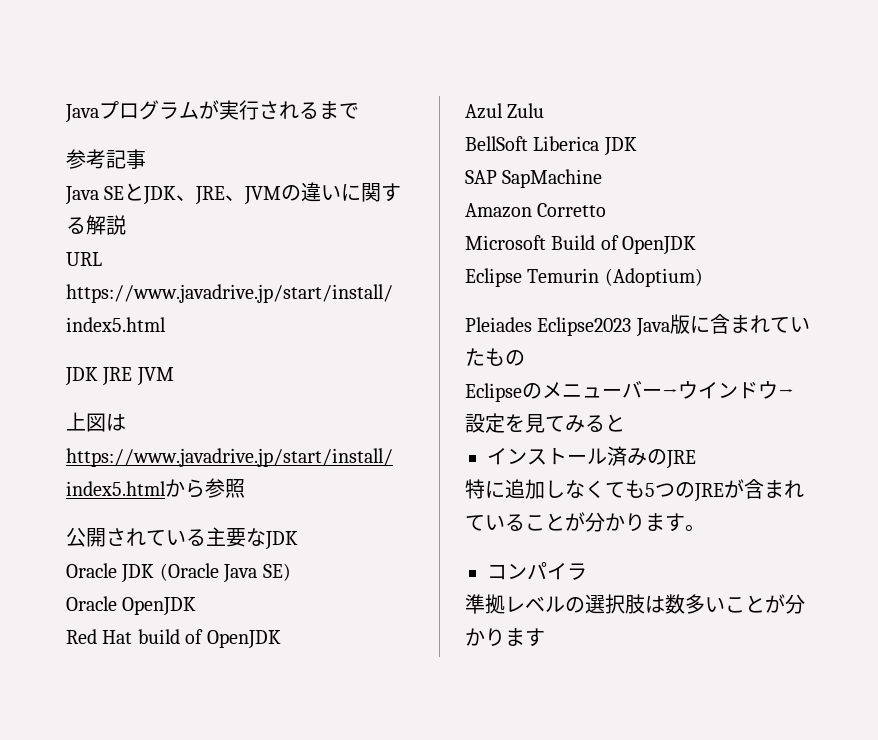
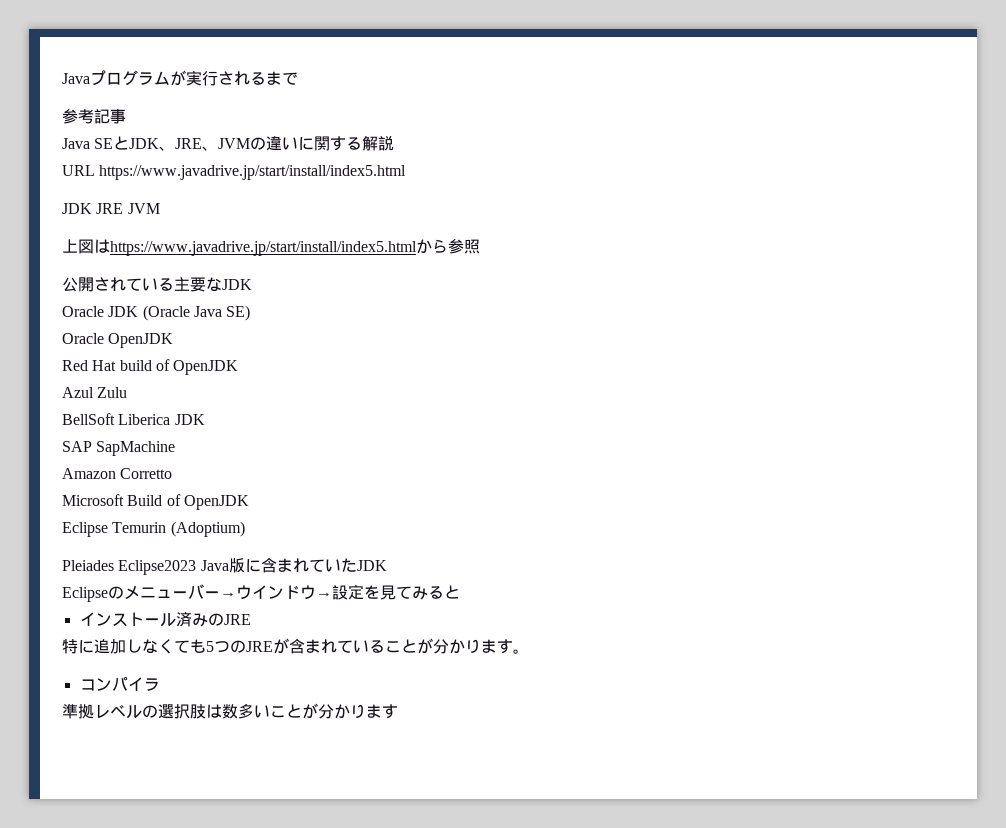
[485,348,525,366] もの -> [356,560,387,571] JDK

